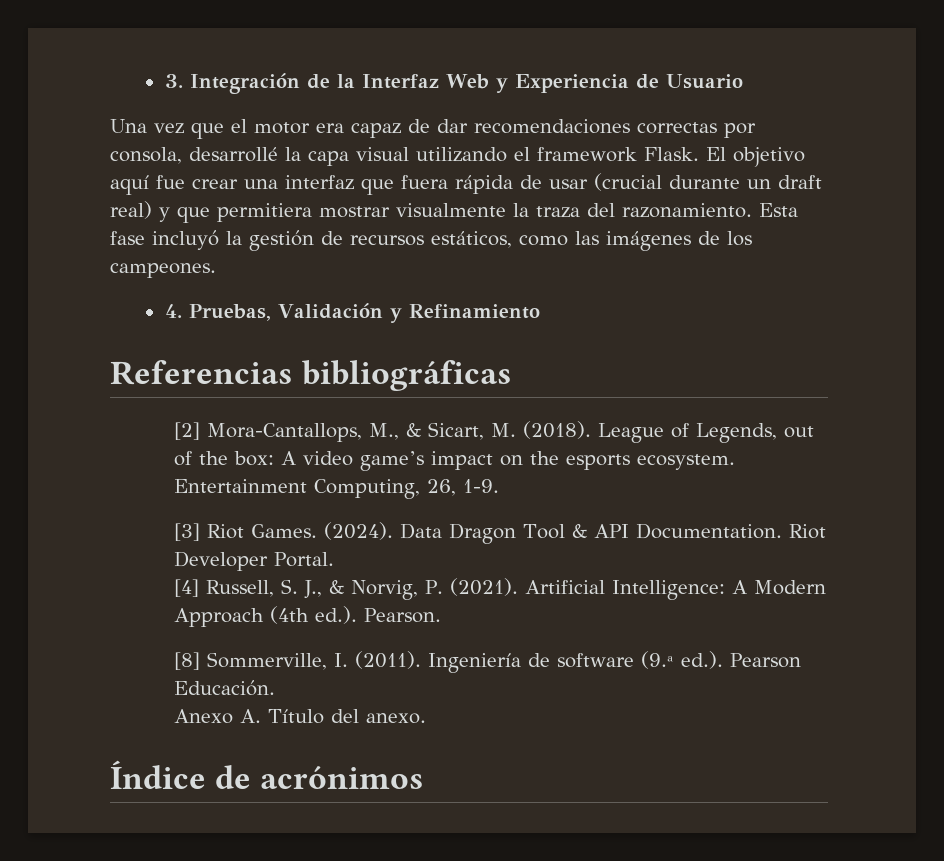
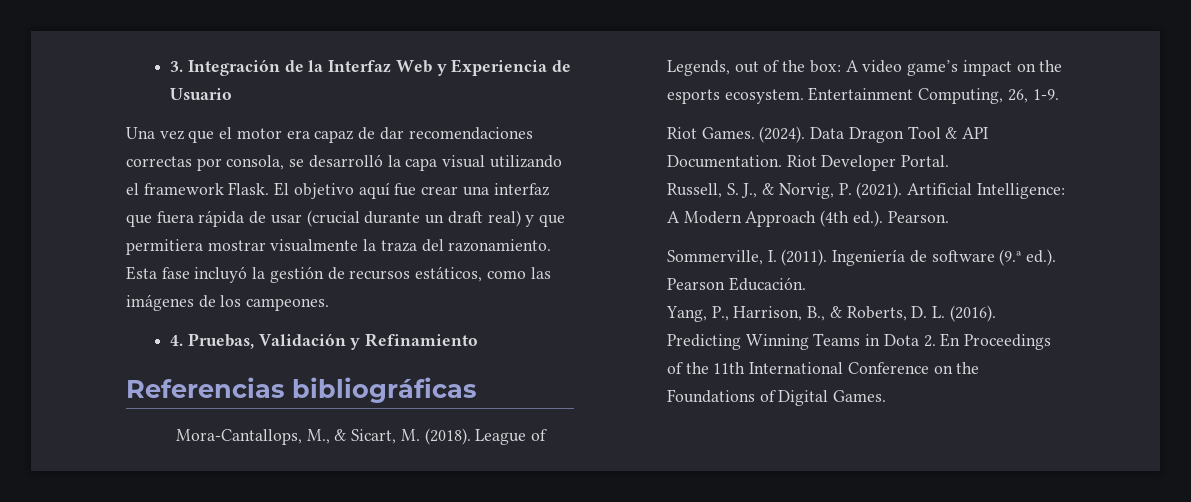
[189,147,278,162] desarrollé -> [289,154,383,168] se desarrolló
[173,422,200,440] [2] -> (477, 390) none
[173,523,200,541] [3] -> (1059, 94) none
[173,579,199,597] [4] -> (950, 161) none
[173,652,200,670] [8] -> (949, 217) none
[173,709,426,724] [110,760,425,789] Anexo A. Título del anexo. // Índice de acrónimos -> [666,305,996,322] [667,333,1052,350] [667,362,980,374] [667,389,887,406] Yang, P., Harrison, B., & Roberts, D. L. (2016). Predicting Winning Teams in Dota 2. En Proceedings of the 11th International Conference on the Foundations of Digital Games.

